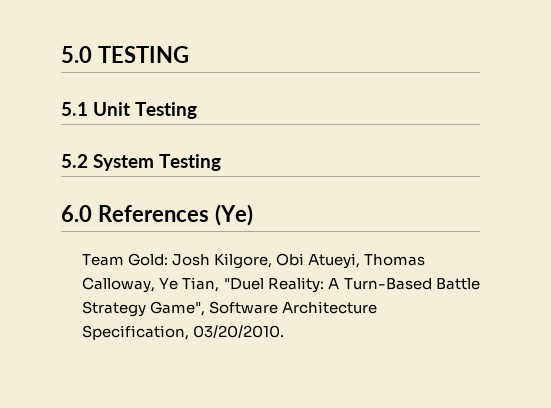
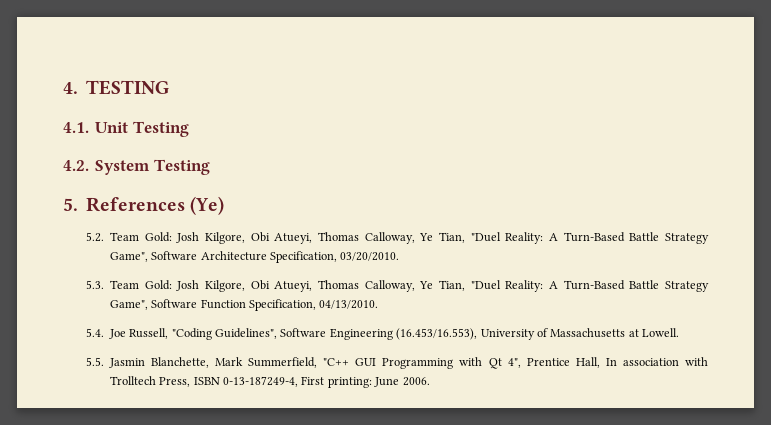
[61,46,92,63] 5.0 -> [63,82,78,94] 4.
[61,102,88,116] 5.1 -> [63,122,89,133] 4.1.
[61,154,88,168] 5.2 -> [63,160,89,171] 4.2.
[61,205,92,222] 6.0 -> [63,198,78,211] 5.
(253, 215) none -> [85,232,104,242] 5.2.
(284, 331) none -> [85,280,709,292] [109,299,379,311] [85,328,680,340] [85,357,708,369] [109,376,430,388] // 5.3. Team Gold: Josh Kilgore, Obi Atueyi, Thomas Calloway, Ye Tian, "Duel Reality: A Turn-Based Battle Strategy Game", Software Function Specification, 04/13/2010. // 5.4. Joe Russell, "Coding Guidelines", Software Engineering (16.453/16.553), University of Massachusetts at Lowell. // 5.5. Jasmin Blanchette, Mark Summerfield, "C++ GUI Programming with Qt 4", Prentice Hall, In association with Trolltech Press, ISBN 0-13-187249-4, First printing: June 2006.

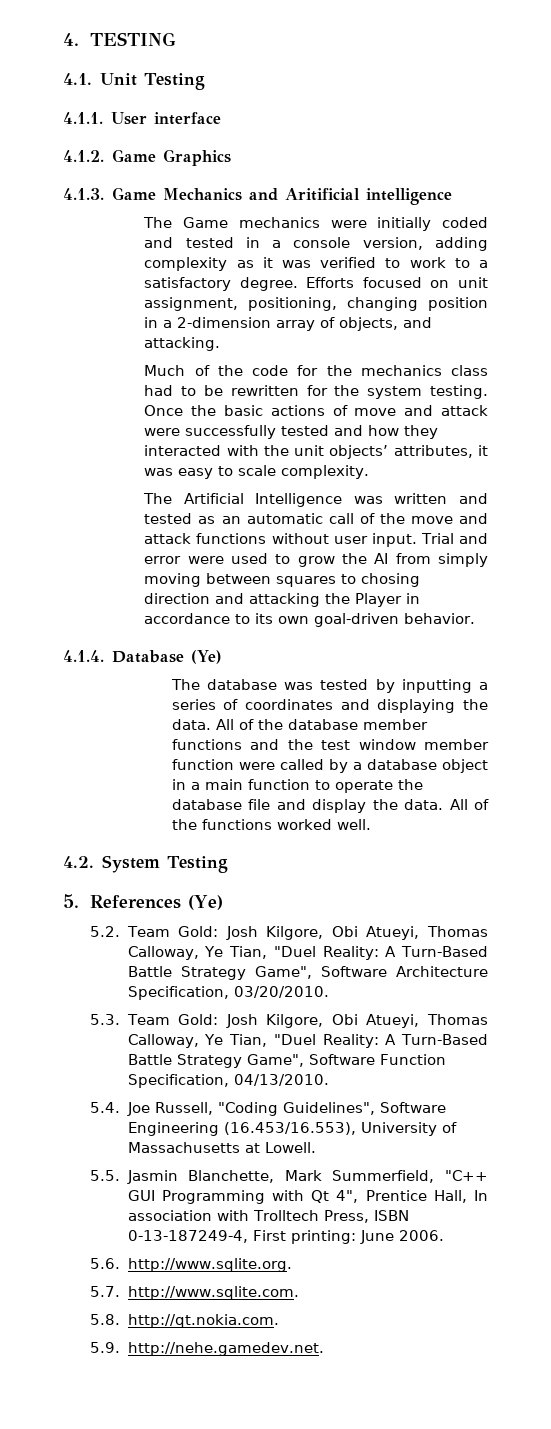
(189, 129) none -> [63,112,221,125] [63,149,231,166] [63,187,452,205] [143,217,488,231] [144,237,488,251] [144,257,488,271] [144,277,488,291] [144,297,488,311] [144,317,433,331] [144,337,221,351] [144,365,488,376] [144,385,488,399] [144,405,488,416] [144,425,439,439] [144,445,489,459] [144,465,370,479] [143,493,488,507] [144,513,488,524] [144,533,489,547] [144,553,488,567] [144,573,421,587] [144,593,421,607] [144,613,476,627] [63,650,223,664] [170,679,489,693] [171,699,488,713] [171,719,428,730] [171,739,489,750] [171,759,488,773] [171,779,423,793] [171,799,490,813] [171,819,371,830] // 4.1.1. User interface // 4.1.2. Game Graphics // 4.1.3. Game Mechanics and Aritificial intelligence // The Game mechanics were initially coded and tested in a console version, adding complexity as it was verified to work to a satisfactory degree. Efforts focused on unit assignment, positioning, changing position in a 2-dimension array of objects, and attacking. // Much of the code for the mechanics class had to be rewritten for the system testing. Once the basic actions of move and attack were successfully tested and how they interacted with the unit objects’ attributes, it was easy to scale complexity. // The Artificial Intelligence was written and tested as an automatic call of the move and attack functions without user input. Trial and error were used to grow the AI from simply moving between squares to chosing direction and attacking the Player in accordance to its own goal-driven behavior. // 4.1.4. Database (Ye) // The database was tested by inputting a series of coordinates and displaying the data. All of the database member functions and the test window member function were called by a database object in a main function to operate the database file and display the data. All of the functions worked well.
(430, 381) none -> [90,1258,292,1272] [90,1286,299,1300] [90,1314,279,1328] [90,1342,324,1356] // 5.6. http://www.sqlite.org. // 5.7. http://www.sqlite.com. // 5.8. http://qt.nokia.com. // 5.9. http://nehe.gamedev.net.

